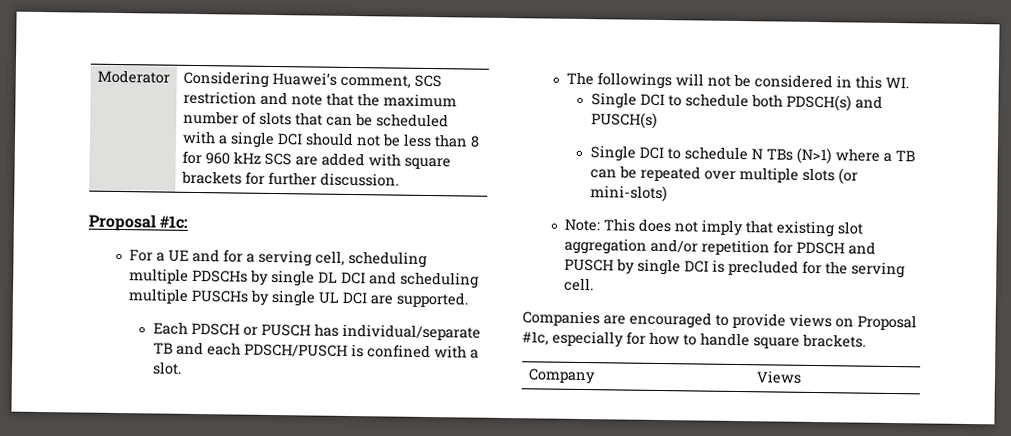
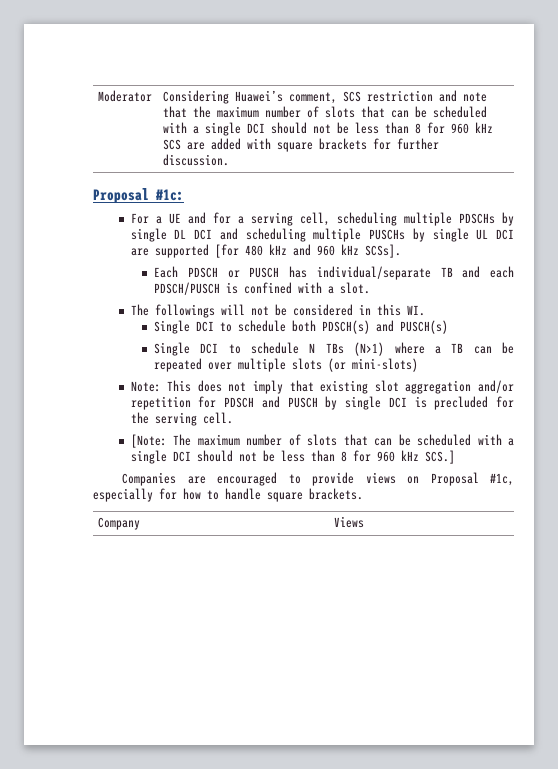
[395,291,469,308] supported. -> [154,244,401,258] supported [for 480 kHz and 960 kHz SCSs].
(594, 284) none -> [130,434,514,448] [130,450,455,464] // [Note: The maximum number of slots that can be scheduled with a single DCI should not be less than 8 for 960 kHz SCS.]

